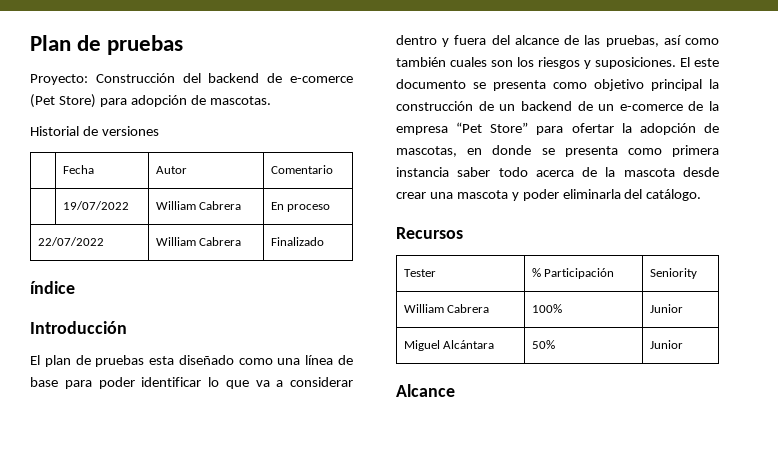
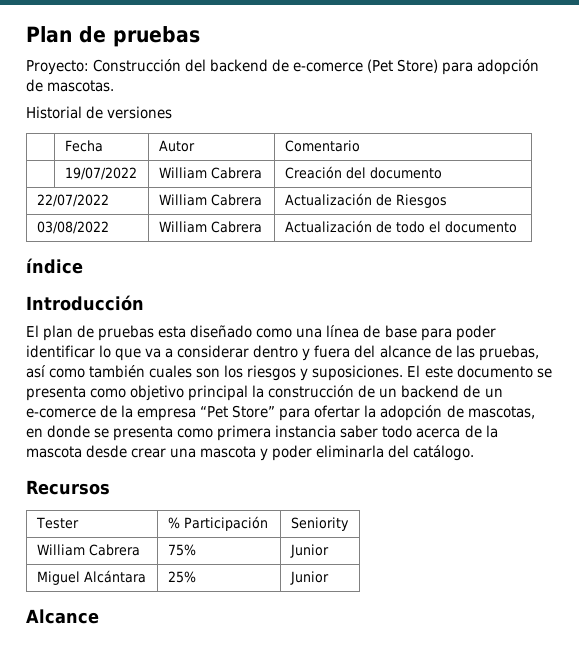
[270,202,331,212] En proceso -> [284,166,442,179] Creación del documento
[270,237,324,246] Finalizado -> [284,193,447,208] [36,221,109,234] [158,221,262,233] [284,220,517,233] Actualización de Riesgos // 03/08/2022 | William Cabrera | Actualización de todo el documento
[531,304,562,313] 100% -> [167,544,196,556] 75%
[531,340,555,349] 50% -> [167,571,196,583] 25%

